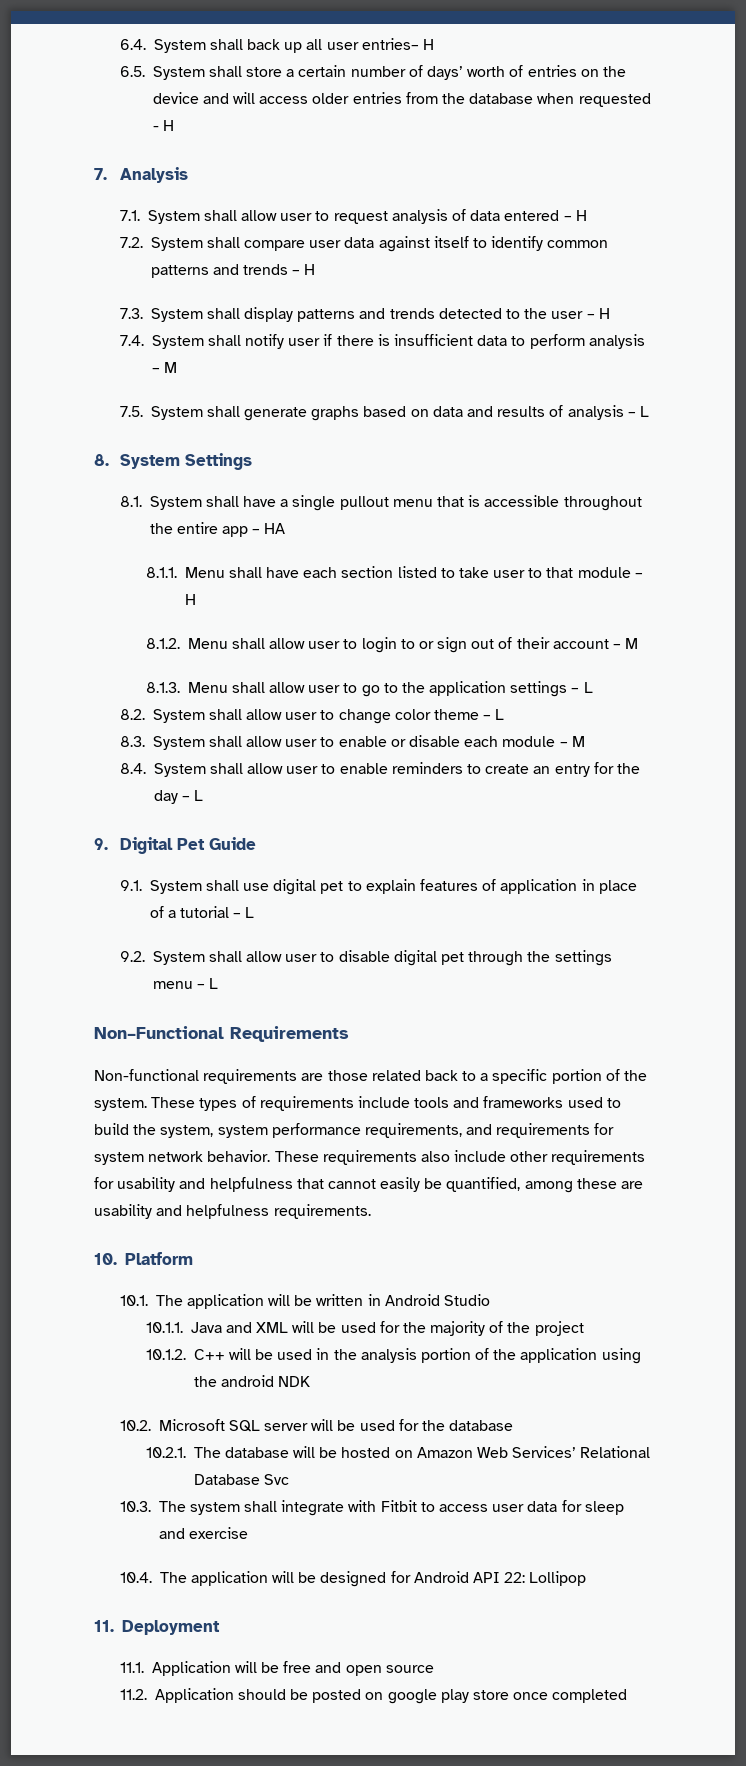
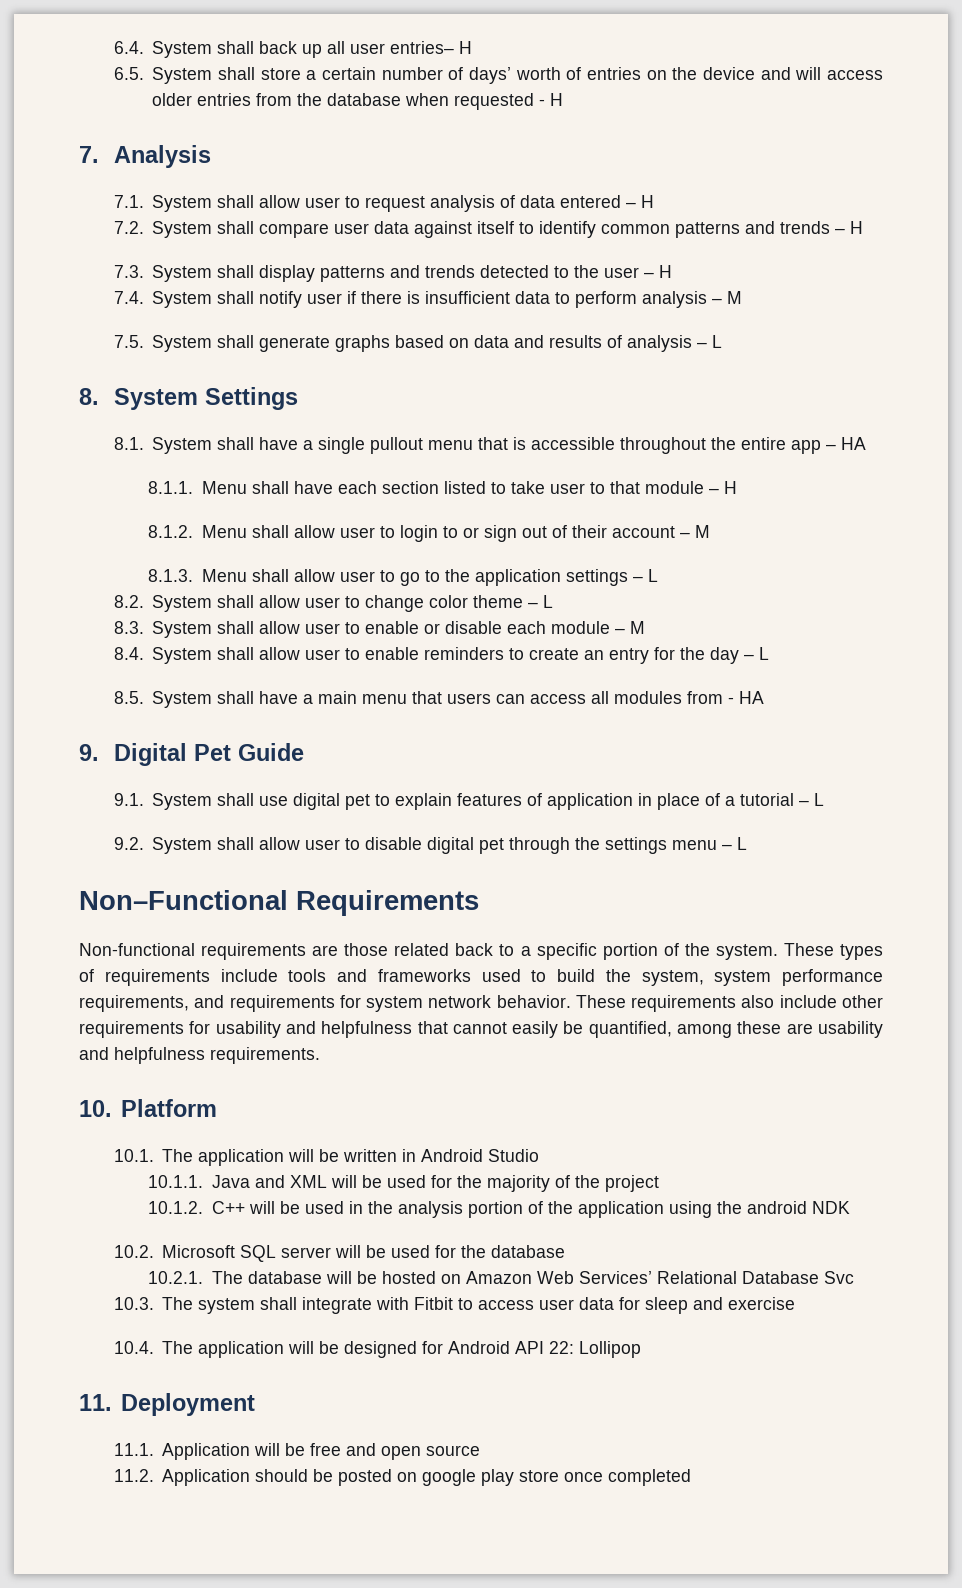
(204, 795) none -> [113,691,765,708] // 8.5. System shall have a main menu that users can access all modules from - HA

